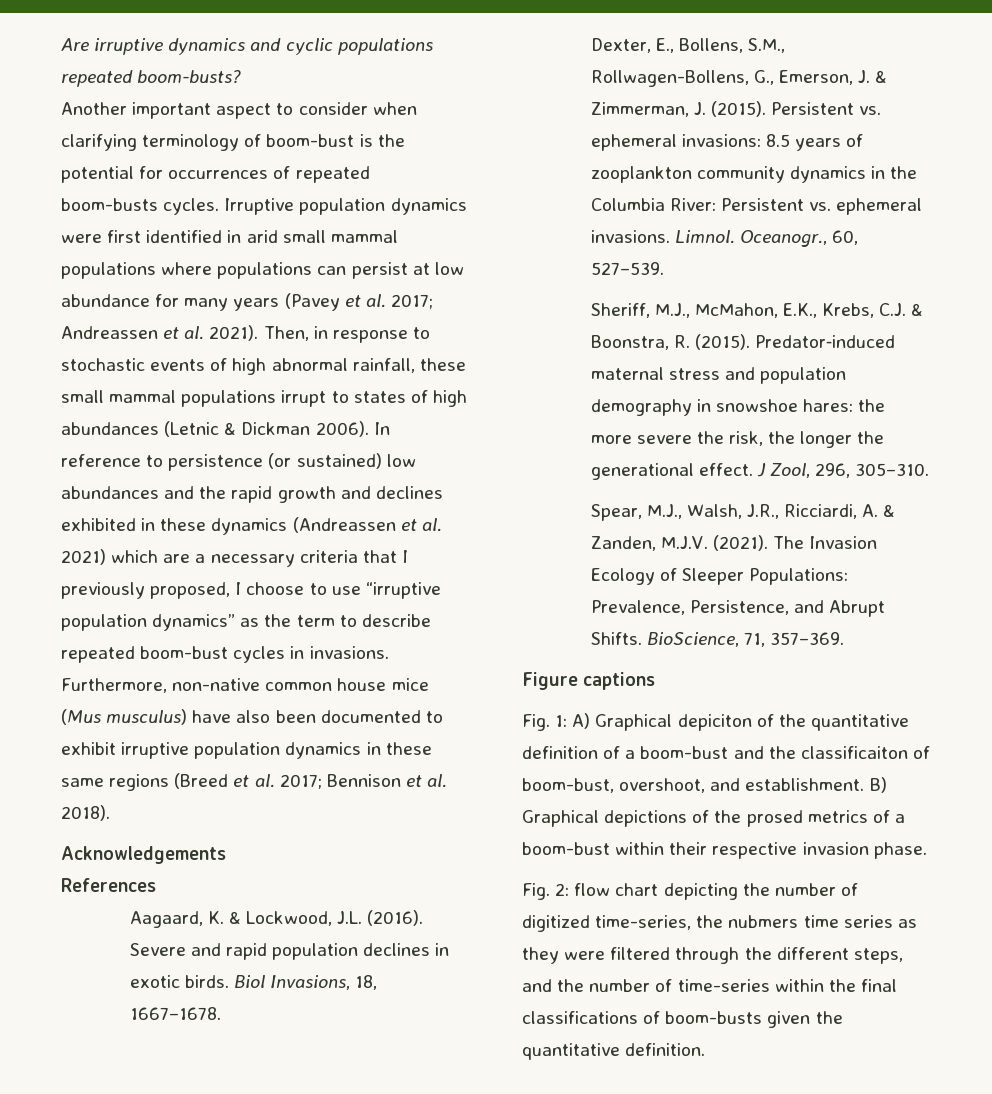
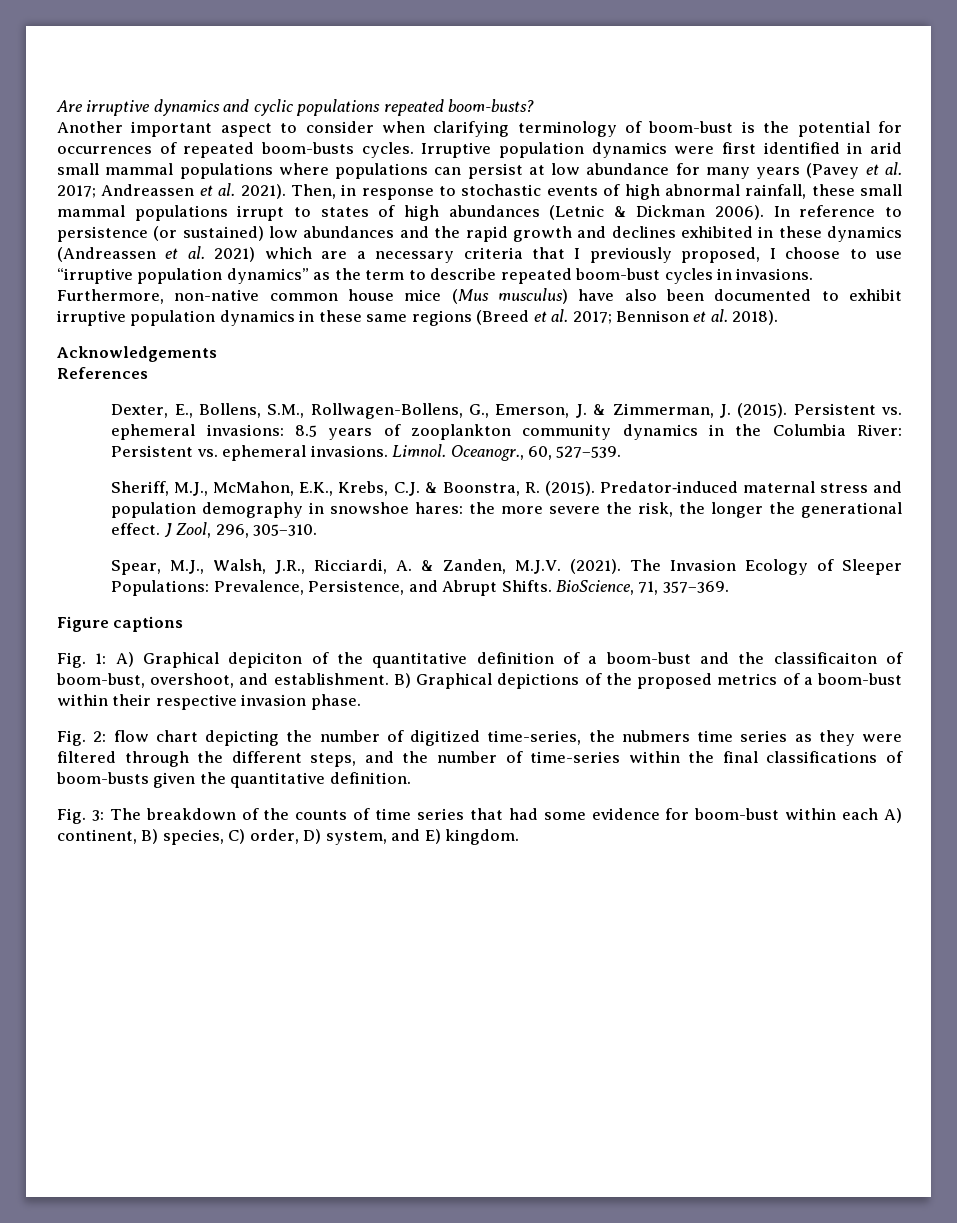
[129,910,424,928] [129,943,450,960] [129,975,378,990] [129,1007,221,1020] // Aagaard, K. & Lockwood, J.L. (2016). Severe and rapid population declines in exotic birds. Biol Invasions, 18, 1667–1678. -> (148, 373) none
[746,810,803,827] prosed -> [637,673,713,689] proposed
(706, 1049) none -> [57,808,903,824] [57,829,520,845] // Fig. 3: The breakdown of the counts of time series that had some evidence for boom-bust within each A) continent, B) species, C) order, D) system, and E) kingdom.

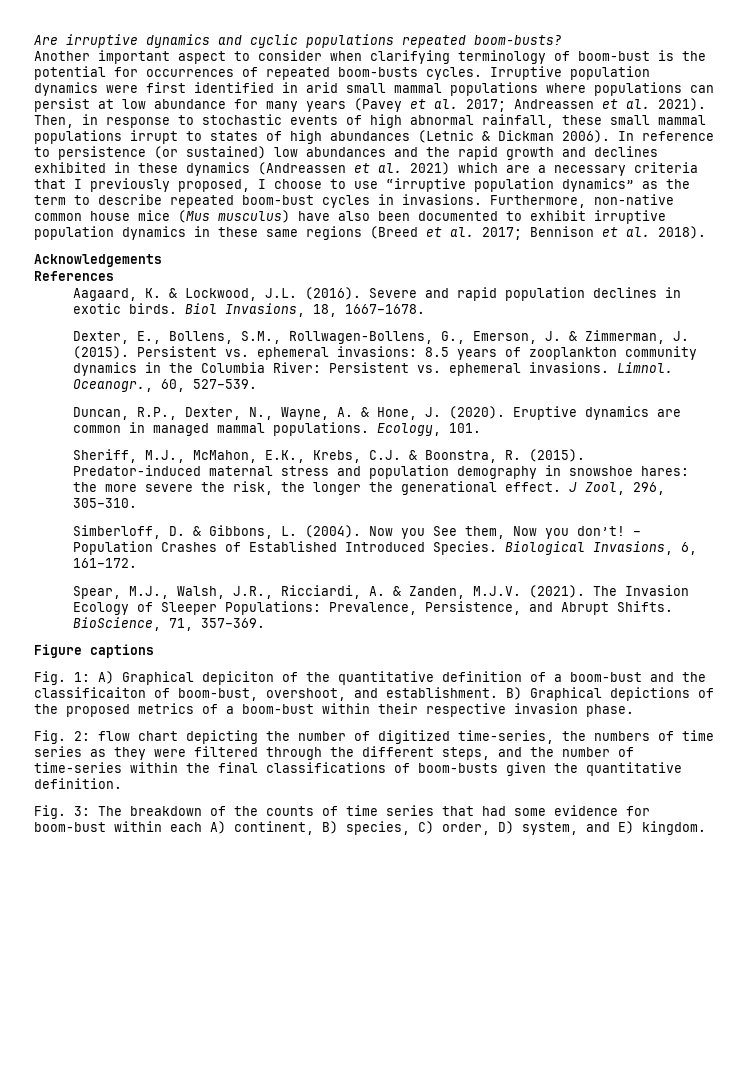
(148, 373) none -> [73,287,682,301] [73,303,426,317] // Aagaard, K. & Lockwood, J.L. (2016). Severe and rapid population declines in exotic birds. Biol Invasions, 18, 1667–1678.
(622, 452) none -> [73,406,682,420] [73,422,482,436] // Duncan, R.P., Dexter, N., Wayne, A. & Hone, J. (2020). Eruptive dynamics are common in managed mammal populations. Ecology, 101.
(318, 530) none -> [73,525,642,539] [73,541,698,555] [73,558,138,568] // Simberloff, D. & Gibbons, L. (2004). Now you See them, Now you don’t! – Population Crashes of Established Introduced Species. Biological Invasions, 6, 161–172.
[621,730,690,742] nubmers -> [594,731,674,741] numbers of

